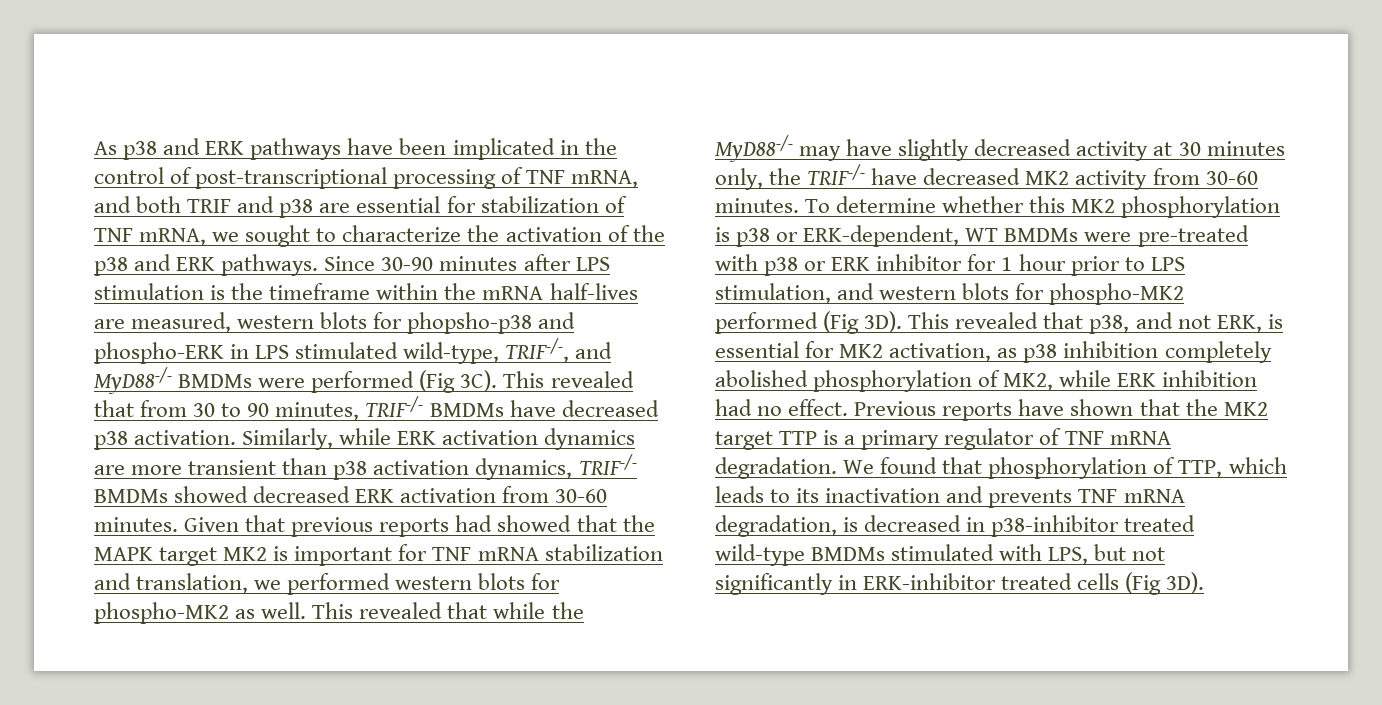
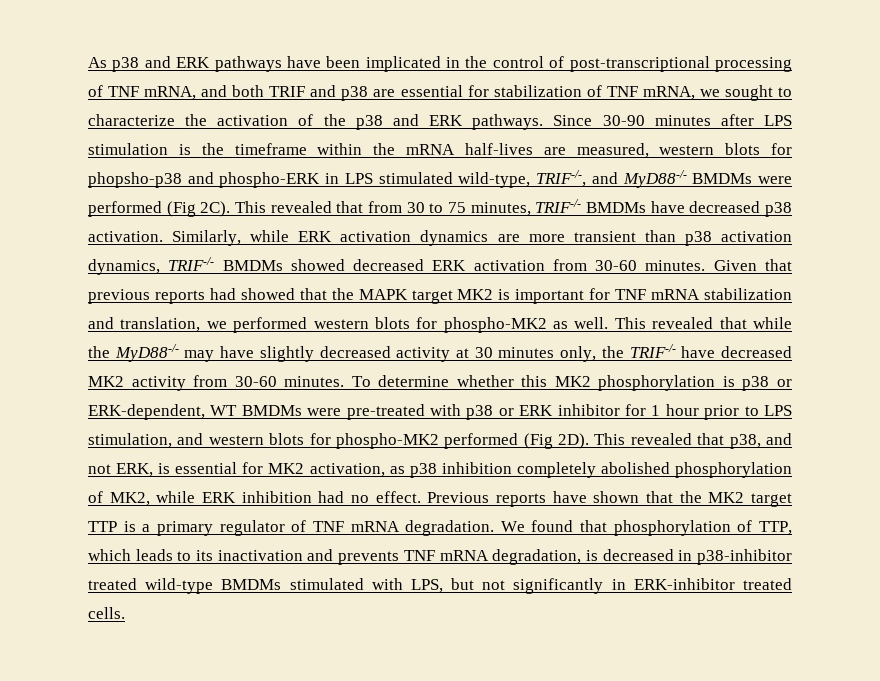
[460,370,498,392] 3C). -> [200,201,231,217] 2C).
[247,403,270,417] 90 -> [448,202,467,213] 75
[864,311,903,333] 3D). -> [558,433,590,449] 2D).
[1077,572,1205,595] cells (Fig 3D). -> [88,607,125,619] cells.

